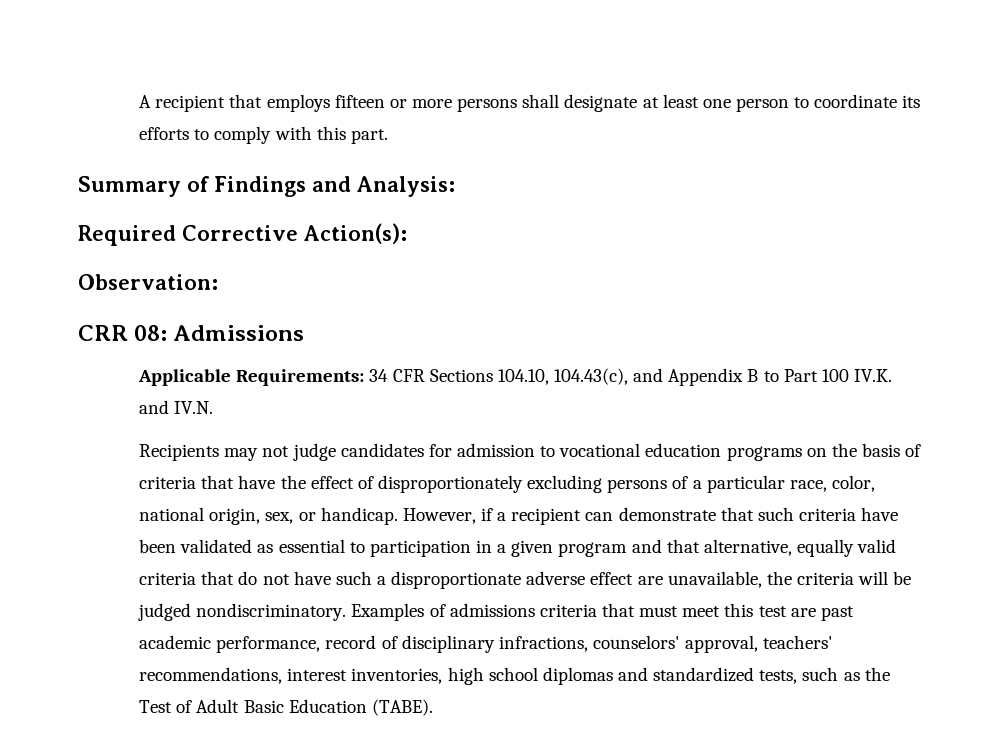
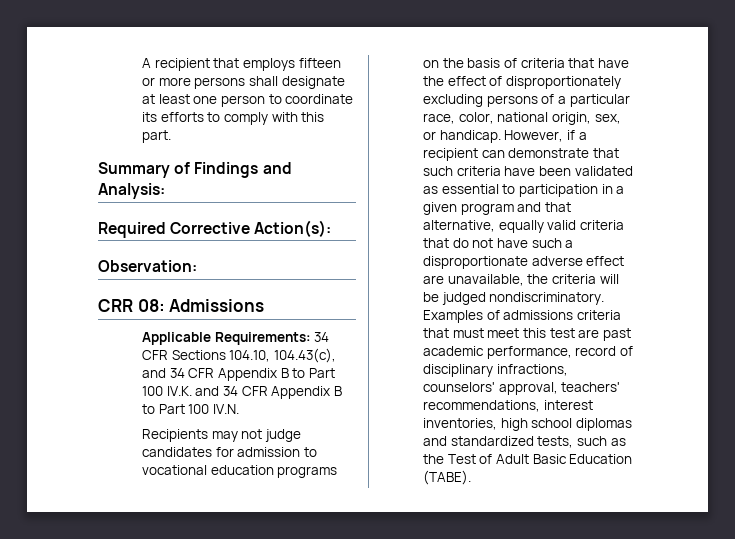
(664, 375) none -> [169,368,215,378] 34 CFR
(170, 407) none -> [223,386,343,399] [142,404,210,414] 34 CFR Appendix B to Part 100

